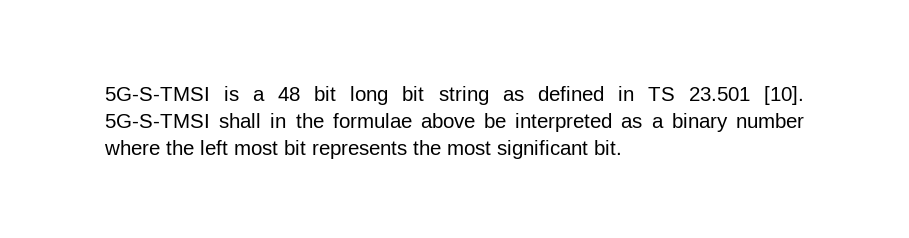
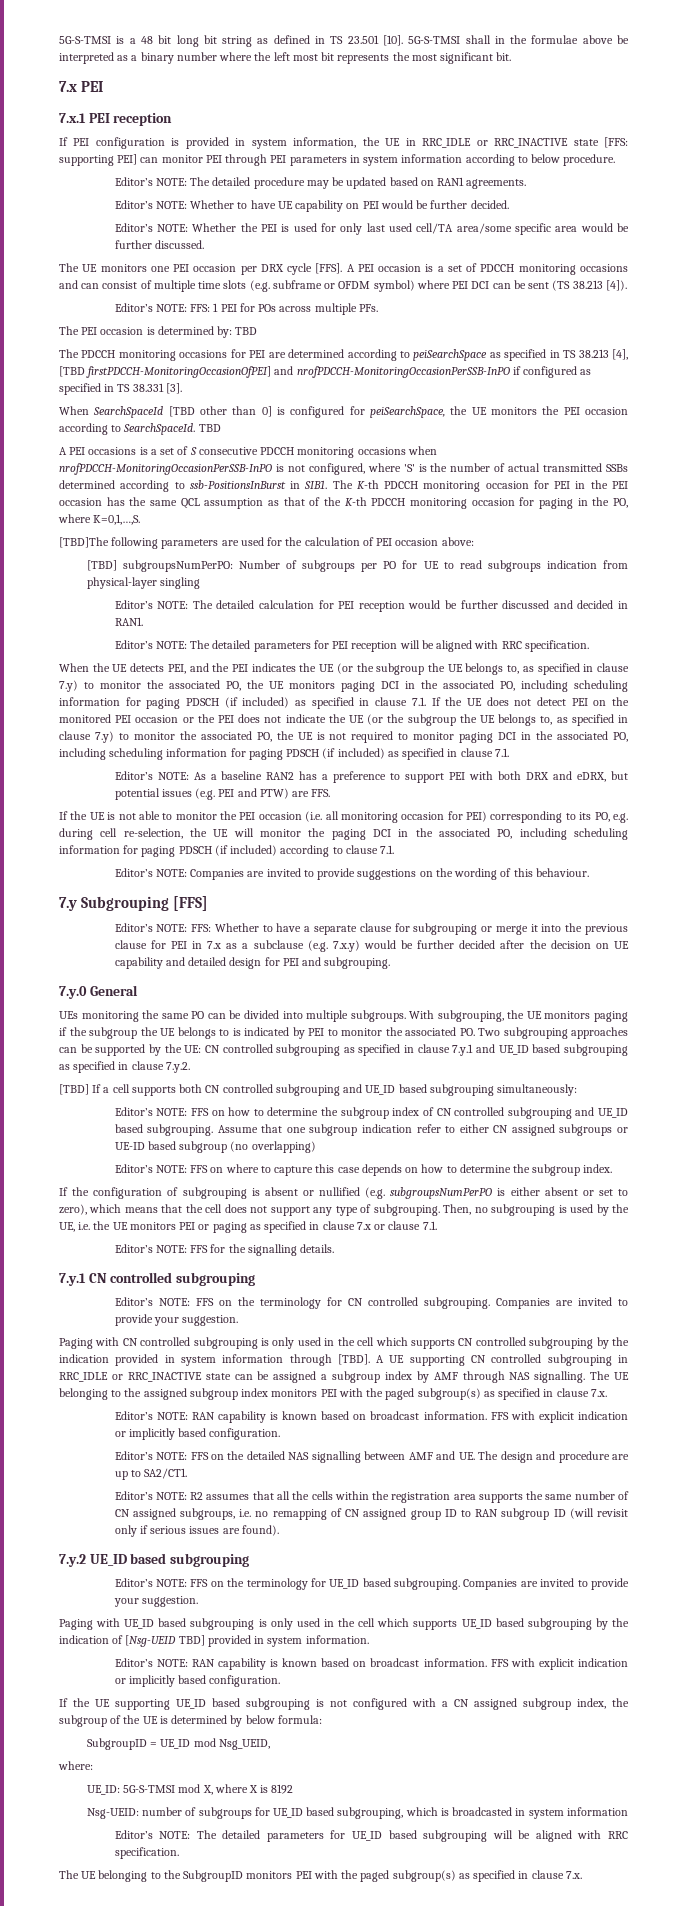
(622, 147) none -> [59,81,104,92] [59,113,173,126] [59,137,628,149] [59,154,616,166] [114,177,527,189] [114,200,509,212] [114,223,629,235] [114,240,204,249] [59,263,628,275] [59,280,627,292] [114,303,378,315] [59,326,258,338] [59,349,628,361] [59,366,592,378] [59,383,182,395] [59,406,628,418] [59,423,221,435] [59,446,437,458] [59,463,629,475] [59,480,628,492] [59,497,628,509] [58,514,141,525] [59,537,474,549] [86,560,628,572] [86,577,201,589] [114,600,629,612] [114,617,143,626] [114,640,589,652] [59,663,629,675] [59,680,628,692] [59,697,629,709] [59,714,628,726] [59,731,628,743] [59,748,509,760] [114,771,629,783] [114,788,331,800] [59,811,628,823] [59,828,628,840] [59,845,395,857] [114,868,589,880] [59,896,209,911] [114,923,628,935] [114,940,629,952] [114,957,391,969] [59,985,138,999] [59,1010,628,1022] [59,1027,628,1039] [59,1044,628,1056] [59,1061,190,1073] [59,1084,578,1096] [114,1107,628,1119] [114,1124,628,1136] [114,1141,316,1153] [114,1164,613,1176] [59,1187,628,1199] [59,1204,629,1216] [59,1221,437,1233] [114,1244,335,1256] [59,1272,255,1286] [114,1297,628,1309] [114,1314,239,1326] [59,1337,630,1349] [59,1354,629,1366] [59,1371,629,1383] [59,1388,607,1400] [114,1411,628,1423] [114,1428,281,1440] [114,1451,629,1463] [114,1468,188,1480] [114,1491,629,1503] [114,1508,628,1520] [114,1525,279,1537] [59,1553,249,1567] [114,1578,630,1590] [113,1596,198,1607] [59,1618,630,1630] [59,1635,369,1647] [114,1658,628,1670] [114,1675,281,1687] [59,1698,629,1710] [59,1715,322,1727] [86,1738,270,1750] [58,1761,93,1770] [86,1784,294,1795] [86,1807,628,1819] [114,1830,628,1842] [114,1847,179,1859] [59,1870,582,1882] // 7.x PEI // 7.x.1 PEI reception // If PEI configuration is provided in system information, the UE in RRC_IDLE or RRC_INACTIVE state [FFS: supporting PEI] can monitor PEI through PEI parameters in system information according to below procedure. // Editor’s NOTE: The detailed procedure may be updated based on RAN1 agreements. // Editor’s NOTE: Whether to have UE capability on PEI would be further decided. // Editor’s NOTE: Whether the PEI is used for only last used cell/TA area/some specific area would be further discussed. // The UE monitors one PEI occasion per DRX cycle [FFS]. A PEI occasion is a set of PDCCH monitoring occasions and can consist of multiple time slots (e.g. subframe or OFDM symbol) where PEI DCI can be sent (TS 38.213 [4]). // Editor’s NOTE: FFS: 1 PEI for POs across multiple PFs. // The PEI occasion is determined by: TBD // The PDCCH monitoring occasions for PEI are determined according to peiSearchSpace as specified in TS 38.213 [4], [TBD firstPDCCH-MonitoringOccasionOfPEI] and nrofPDCCH-MonitoringOccasionPerSSB-InPO if configured as specified in TS 38.331 [3]. // When SearchSpaceId [TBD other than 0] is configured for peiSearchSpace, the UE monitors the PEI occasion according to SearchSpaceId. TBD // A PEI occasions is a set of S consecutive PDCCH monitoring occasions when nrofPDCCH-MonitoringOccasionPerSSB-InPO is not configured, where 'S' is the number of actual transmitted SSBs determined according to ssb-PositionsInBurst in SIB1. The K-th PDCCH monitoring occasion for PEI in the PEI occasion has the same QCL assumption as that of the K-th PDCCH monitoring occasion for paging in the PO, where K=0,1,…,S. // [TBD]The following parameters are used for the calculation of PEI occasion above: // [TBD] subgroupsNumPerPO: Number of subgroups per PO for UE to read subgroups indication from physical-layer singling // Editor’s NOTE: The detailed calculation for PEI reception would be further discussed and decided in RAN1. // Editor’s NOTE: The detailed parameters for PEI reception will be aligned with RRC specification. // When the UE detects PEI, and the PEI indicates the UE (or the subgroup the UE belongs to, as specified in clause 7.y) to monitor the associated PO, the UE monitors paging DCI in the associated PO, including scheduling information for paging PDSCH (if included) as specified in clause 7.1. If the UE does not detect PEI on the monitored PEI occasion or the PEI does not indicate the UE (or the subgroup the UE belongs to, as specified in clause 7.y) to monitor the associated PO, the UE is not required to monitor paging DCI in the associated PO, including scheduling information for paging PDSCH (if included) as specified in clause 7.1. // Editor’s NOTE: As a baseline RAN2 has a preference to support PEI with both DRX and eDRX, but potential issues (e.g. PEI and PTW) are FFS. // If the UE is not able to monitor the PEI occasion (i.e. all monitoring occasion for PEI) corresponding to its PO, e.g. during cell re-selection, the UE will monitor the paging DCI in the associated PO, including scheduling information for paging PDSCH (if included) according to clause 7.1. // Editor’s NOTE: Companies are invited to provide suggestions on the wording of this behaviour. // 7.y Subgrouping [FFS] // Editor’s NOTE: FFS: Whether to have a separate clause for subgrouping or merge it into the previous clause for PEI in 7.x as a subclause (e.g. 7.x.y) would be further decided after the decision on UE capability and detailed design for PEI and subgrouping. // 7.y.0 General // UEs monitoring the same PO can be divided into multiple subgroups. With subgrouping, the UE monitors paging if the subgroup the UE belongs to is indicated by PEI to monitor the associated PO. Two subgrouping approaches can be supported by the UE: CN controlled subgrouping as specified in clause 7.y.1 and UE_ID based subgrouping as specified in clause 7.y.2. // [TBD] If a cell supports both CN controlled subgrouping and UE_ID based subgrouping simultaneously: // Editor’s NOTE: FFS on how to determine the subgroup index of CN controlled subgrouping and UE_ID based subgrouping. Assume that one subgroup indication refer to either CN assigned subgroups or UE-ID based subgroup (no overlapping) // Editor’s NOTE: FFS on where to capture this case depends on how to determine the subgroup index. // If the configuration of subgrouping is absent or nullified (e.g. subgroupsNumPerPO is either absent or set to zero), which means that the cell does not support any type of subgrouping. Then, no subgrouping is used by the UE, i.e. the UE monitors PEI or paging as specified in clause 7.x or clause 7.1. // Editor’s NOTE: FFS for the signalling details. // 7.y.1 CN controlled subgrouping // Editor’s NOTE: FFS on the terminology for CN controlled subgrouping. Companies are invited to provide your suggestion. // Paging with CN controlled subgrouping is only used in the cell which supports CN controlled subgrouping by the indication provided in system information through [TBD]. A UE supporting CN controlled subgrouping in RRC_IDLE or RRC_INACTIVE state can be assigned a subgroup index by AMF through NAS signalling. The UE belonging to the assigned subgroup index monitors PEI with the paged subgroup(s) as specified in clause 7.x. // Editor’s NOTE: RAN capability is known based on broadcast information. FFS with explicit indication or implicitly based configuration. // Editor’s NOTE: FFS on the detailed NAS signalling between AMF and UE. The design and procedure are up to SA2/CT1. // Editor’s NOTE: R2 assumes that all the cells within the registration area supports the same number of CN assigned subgroups, i.e. no remapping of CN assigned group ID to RAN subgroup ID (will revisit only if serious issues are found). // 7.y.2 UE_ID based subgrouping // Editor’s NOTE: FFS on the terminology for UE_ID based subgrouping. Companies are invited to provide your suggestion. // Paging with UE_ID based subgrouping is only used in the cell which supports UE_ID based subgrouping by the indication of [Nsg-UEID TBD] provided in system information. // Editor’s NOTE: RAN capability is known based on broadcast information. FFS with explicit indication or implicitly based configuration. // If the UE supporting UE_ID based subgrouping is not configured with a CN assigned subgroup index, the subgroup of the UE is determined by below formula: // SubgroupID = UE_ID mod Nsg_UEID, // where: // UE_ID: 5G-S-TMSI mod X, where X is 8192 // Nsg-UEID: number of subgroups for UE_ID based subgrouping, which is broadcasted in system information // Editor’s NOTE: The detailed parameters for UE_ID based subgrouping will be aligned with RRC specification. // The UE belonging to the SubgroupID monitors PEI with the paged subgroup(s) as specified in clause 7.x.

